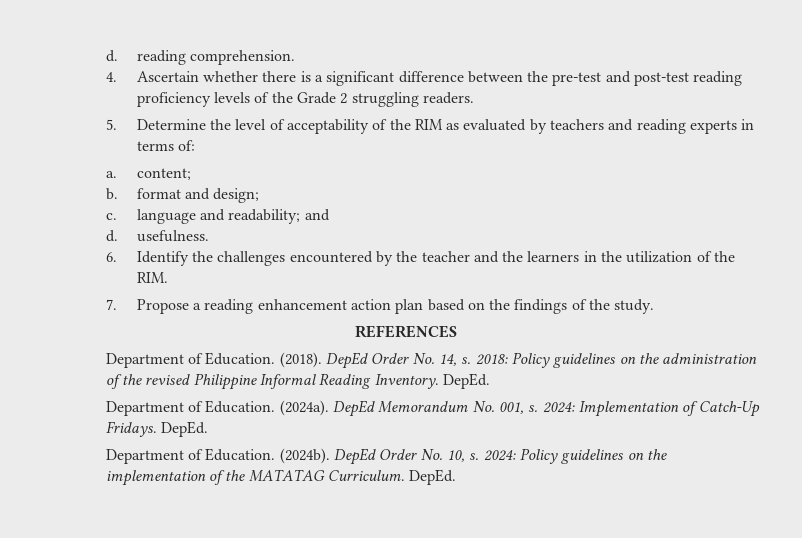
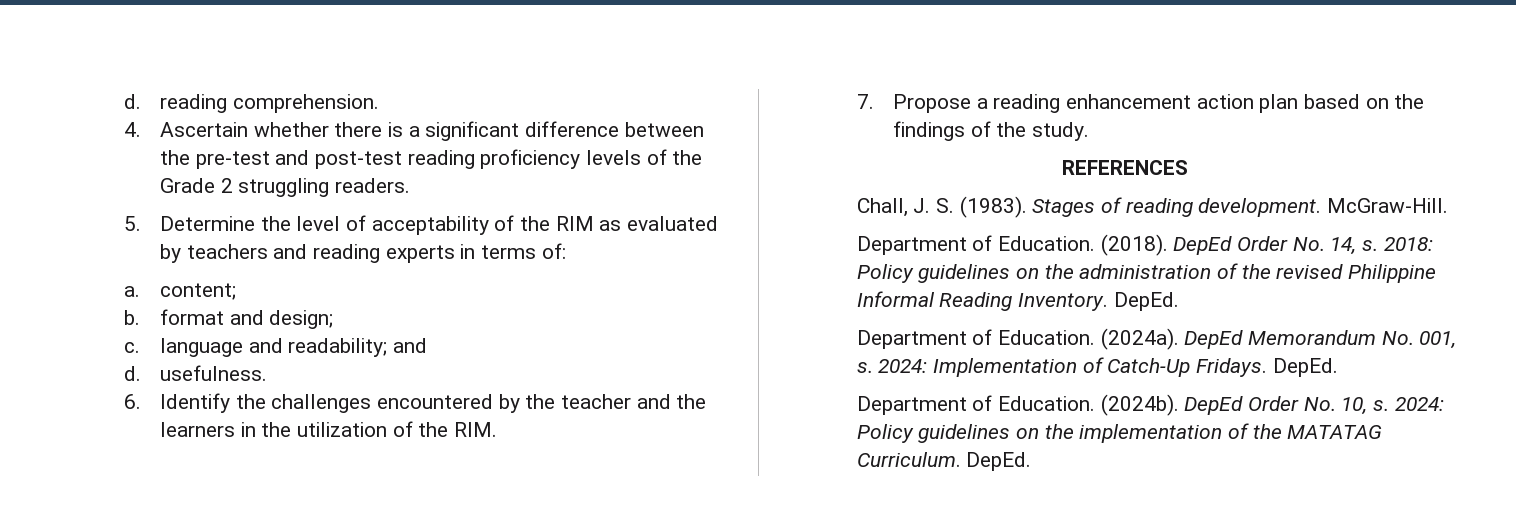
(457, 331) none -> [856,196,1449,218] // Chall, J. S. (1983). Stages of reading development. McGraw-Hill.

